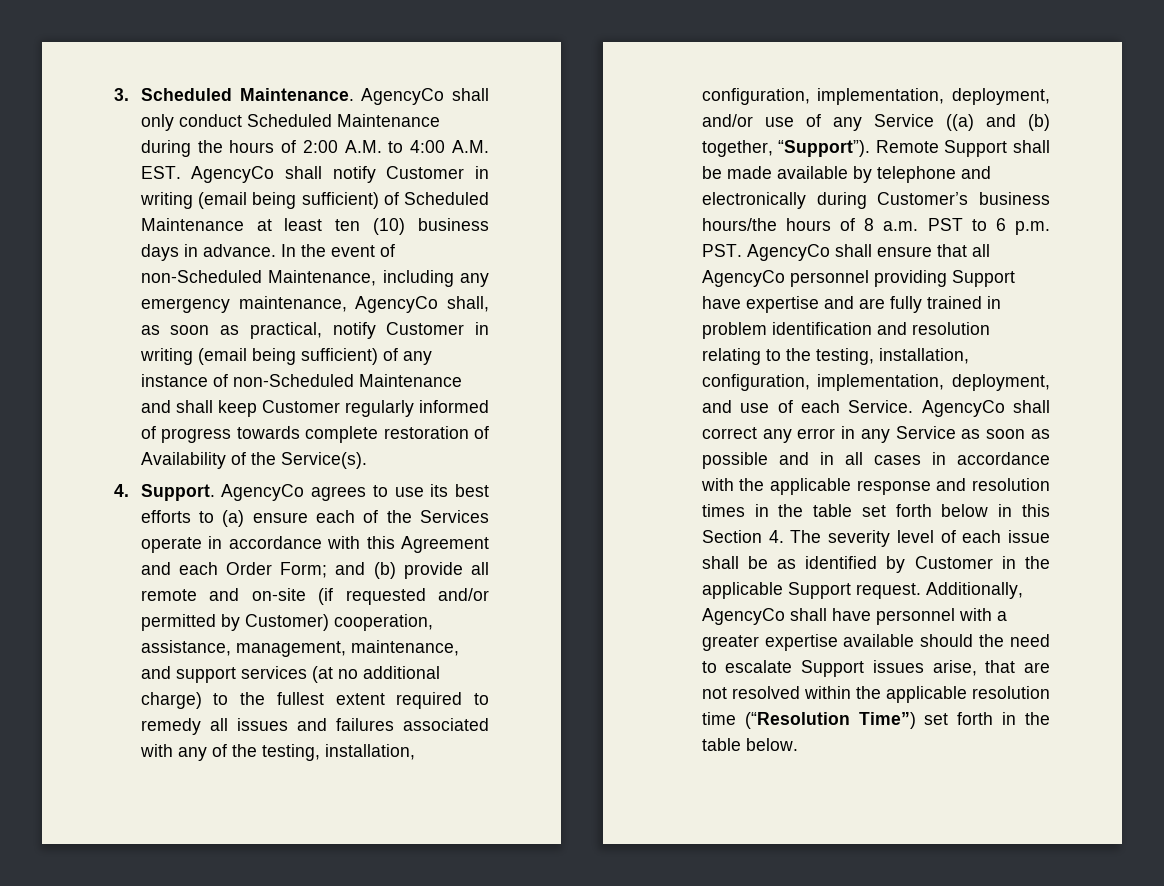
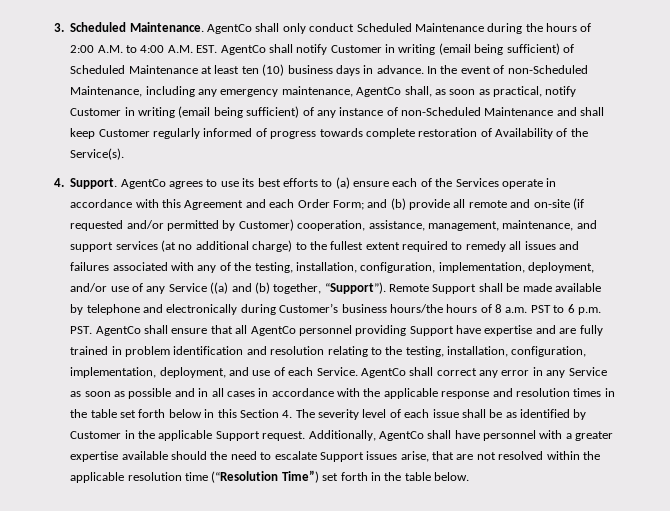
[361,88,445,105] AgencyCo -> [207,24,253,34] AgentCo
[191,166,275,183] AgencyCo -> [220,45,266,55] AgentCo
[355,296,439,313] AgencyCo -> [356,87,402,97] AgentCo
[221,484,305,501] AgencyCo -> [120,179,166,189] AgentCo
[746,244,830,261] AgencyCo -> [95,326,141,336] AgentCo
[701,270,785,287] AgencyCo -> [250,326,296,336] AgentCo
[921,400,1005,417] AgencyCo -> [360,368,406,378] AgentCo
[701,608,785,625] AgencyCo -> [378,431,424,441] AgentCo

